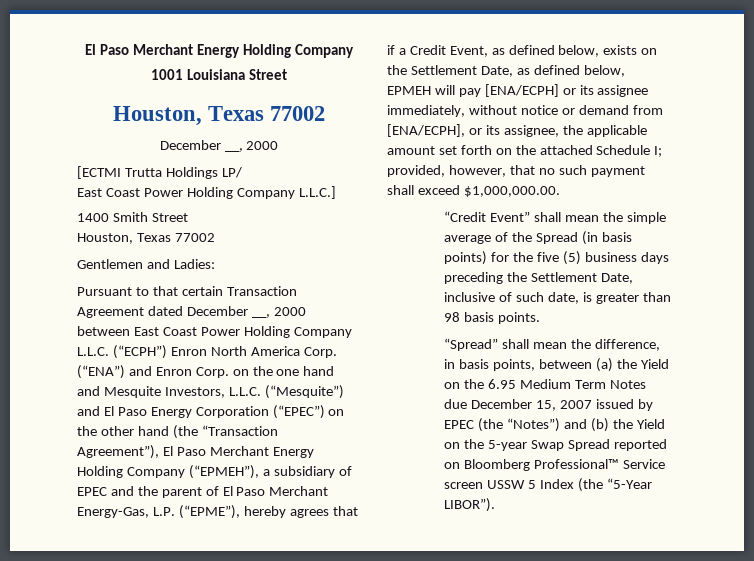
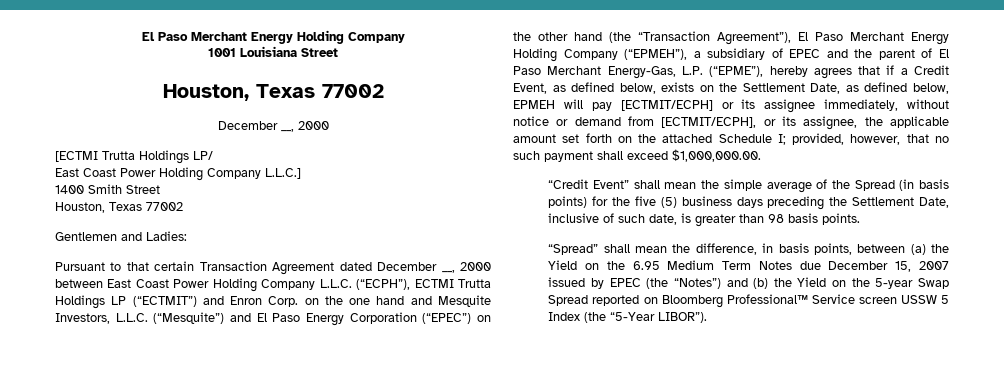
[112,345,337,359] [77,365,125,379] (“ECPH”) Enron North America Corp. (“ENA”) -> [356,279,492,290] [55,295,197,309] (“ECPH”), ECTMI Trutta Holdings LP (“ECTMIT”)
[484,84,559,97] [ENA/ECPH] -> [620,100,713,111] [ECTMIT/ECPH]
[387,124,465,137] [ENA/ECPH], -> [661,117,757,128] [ECTMIT/ECPH],

